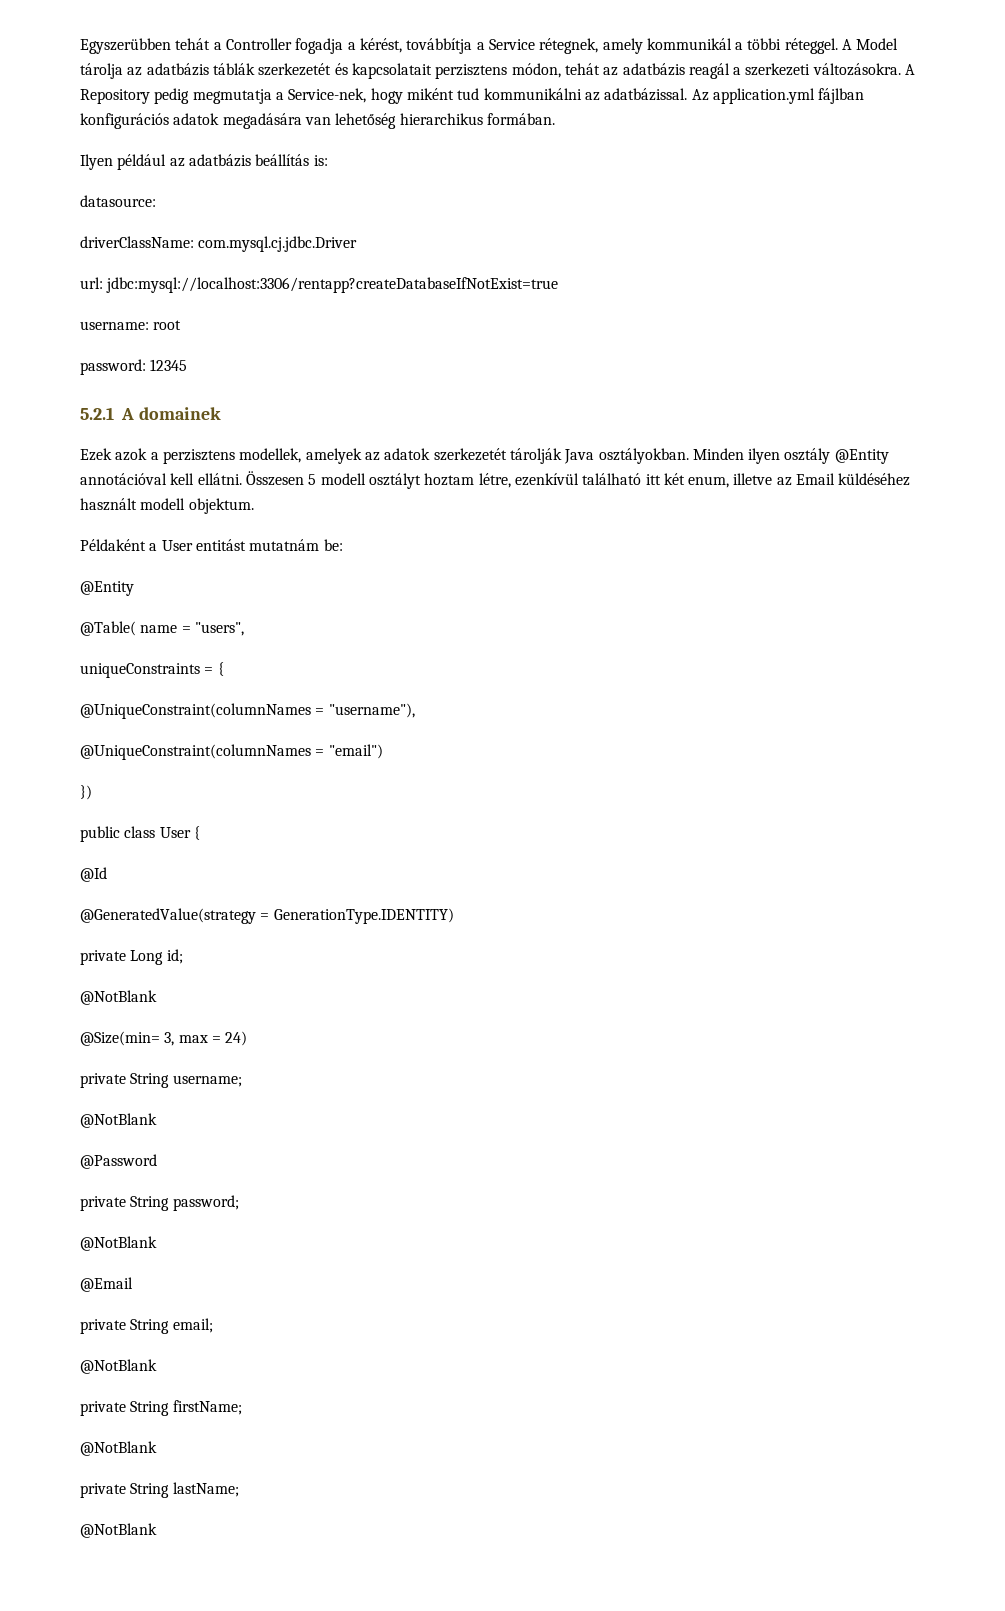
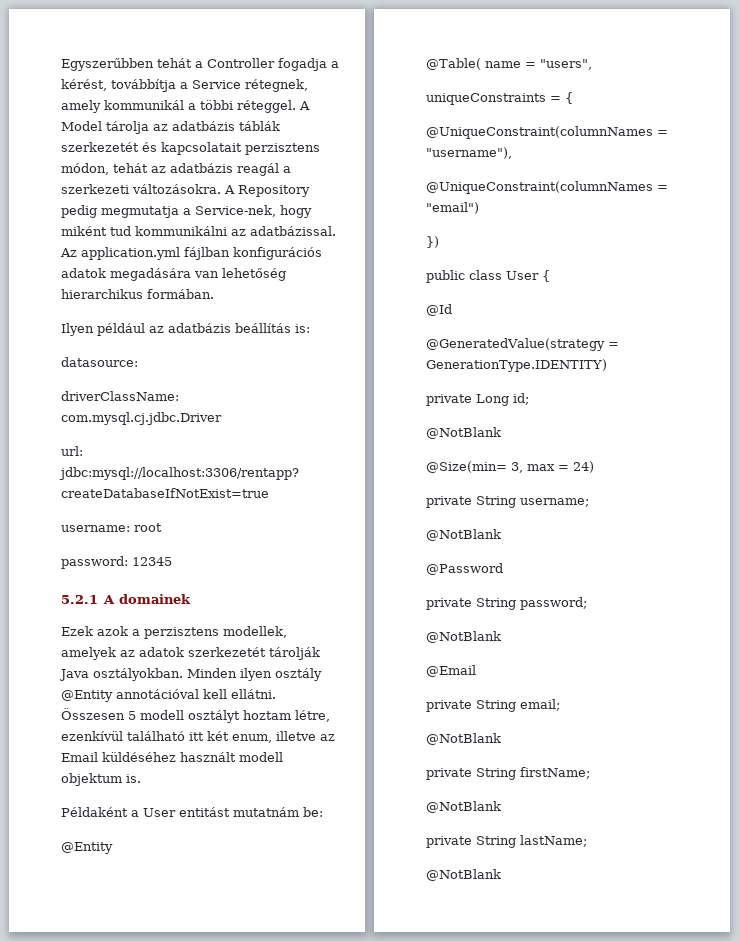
[80,38,171,54] Egyszerübben -> [61,58,154,71] Egyszerűbben
[188,498,254,514] objektum. -> [61,773,141,786] objektum is.

